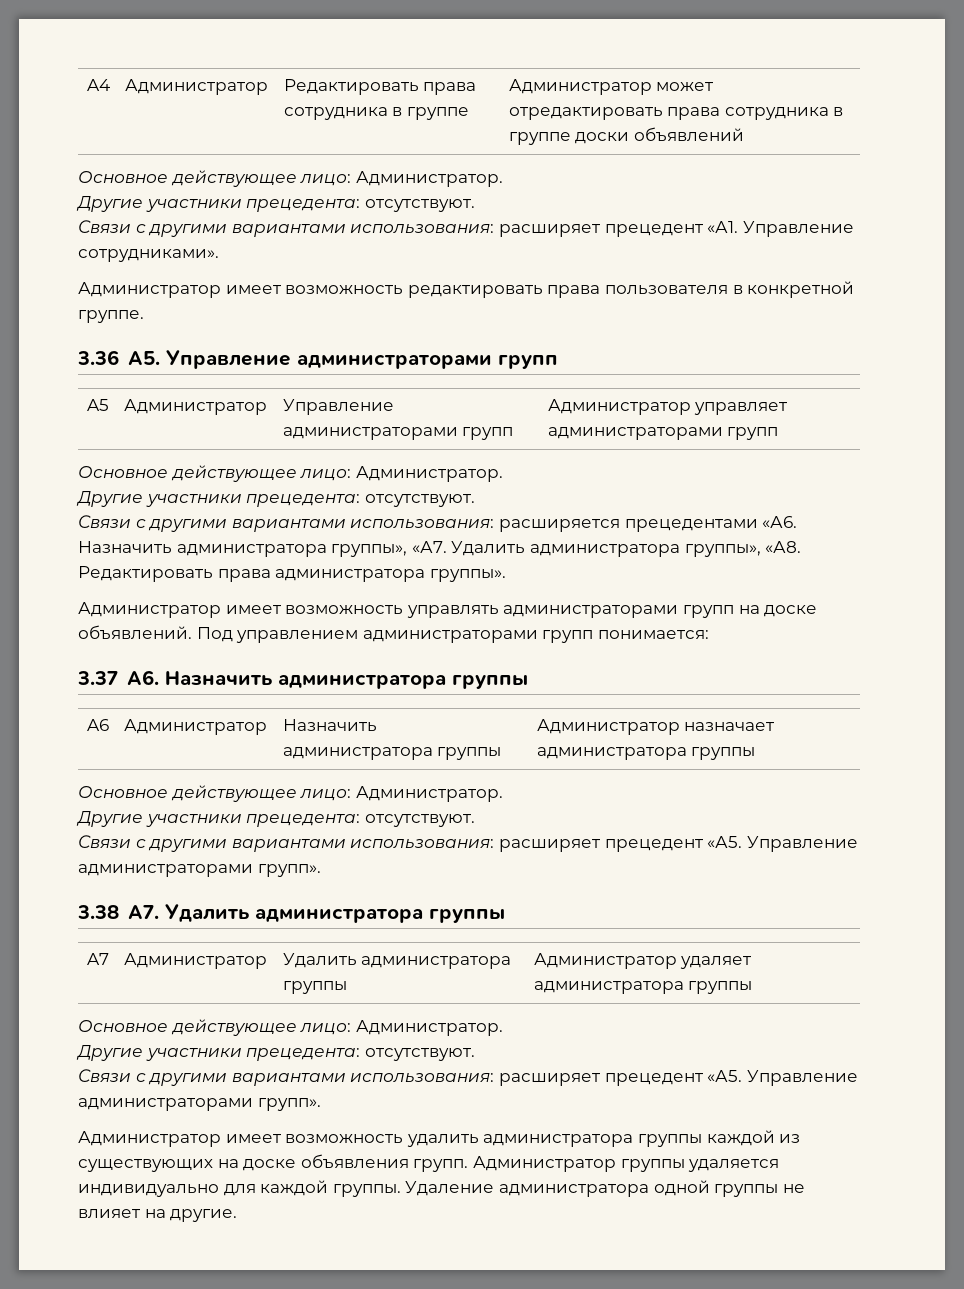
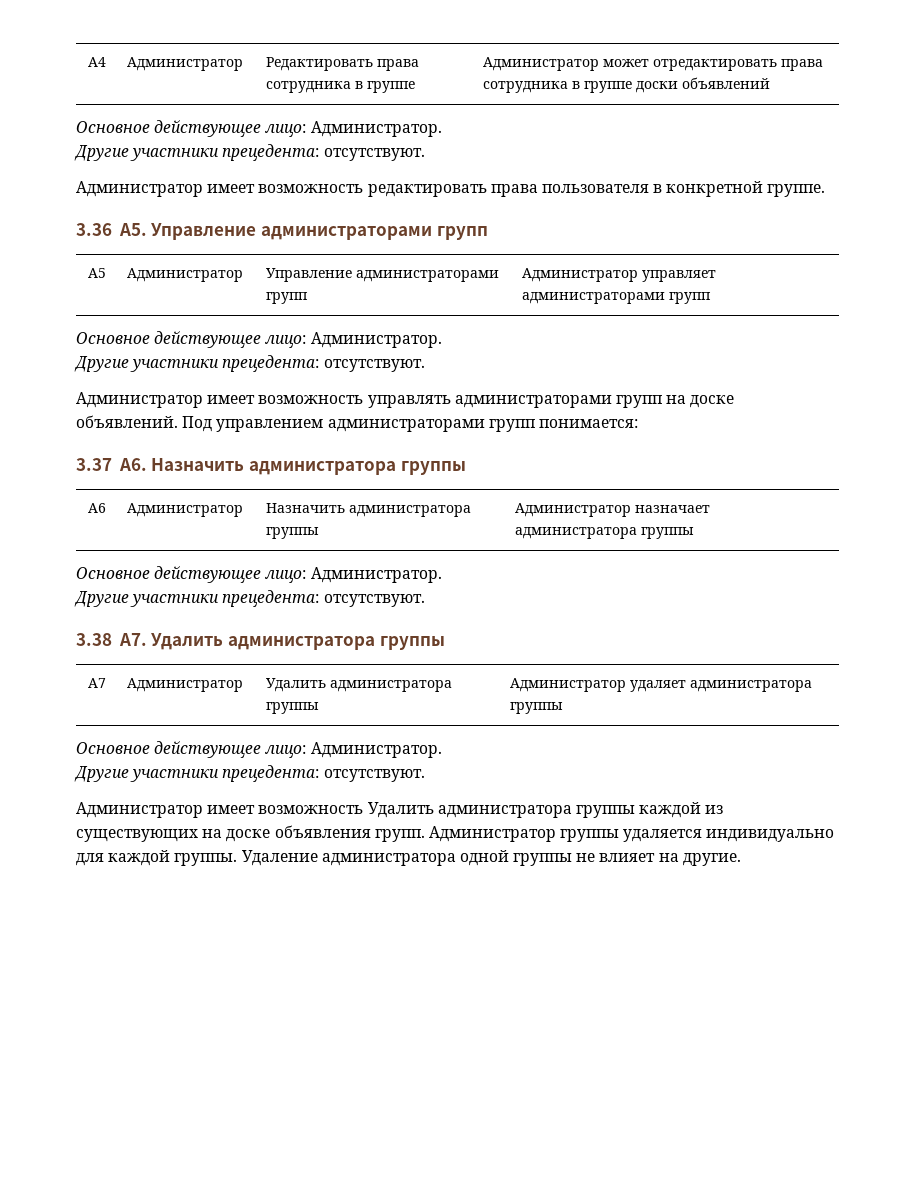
[78,220,854,237] [78,249,219,262] // Связи с другими вариантами использования: расширяет прецедент «А1. Управление сотрудниками». -> (425, 154) none
[78,515,798,532] [78,541,802,557] [78,566,506,582] // Связи с другими вариантами использования: расширяется прецедентами «А6. Назначить администратора группы», «А7. Удалить администратора группы», «А8. Редактировать права администратора группы». -> (425, 365) none
[78,835,858,852] [78,864,321,877] // Связи с другими вариантами использования: расширяет прецедент «А5. Управление администраторами групп». -> (425, 600) none
[78,1069,858,1086] [78,1098,321,1111] [78,1131,479,1147] // Связи с другими вариантами использования: расширяет прецедент «А5. Управление администраторами групп». // Администратор имеет возможность удалить -> [76,802,434,818] // Администратор имеет возможность Удалить

